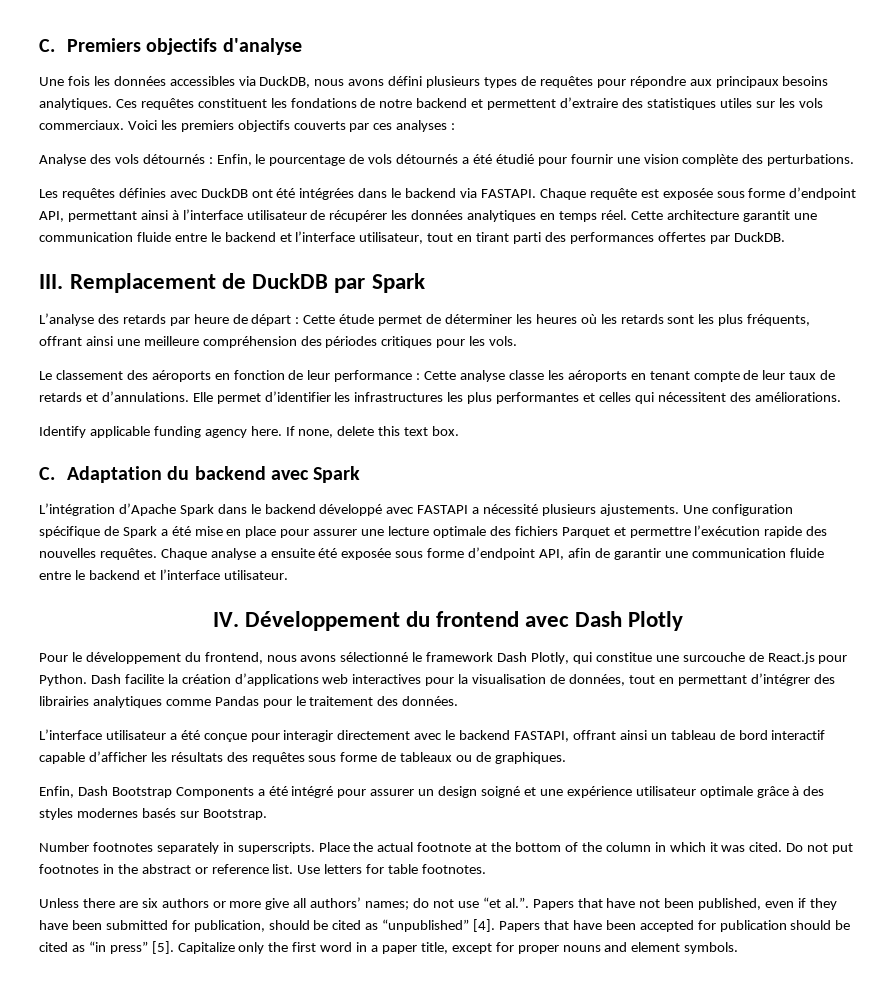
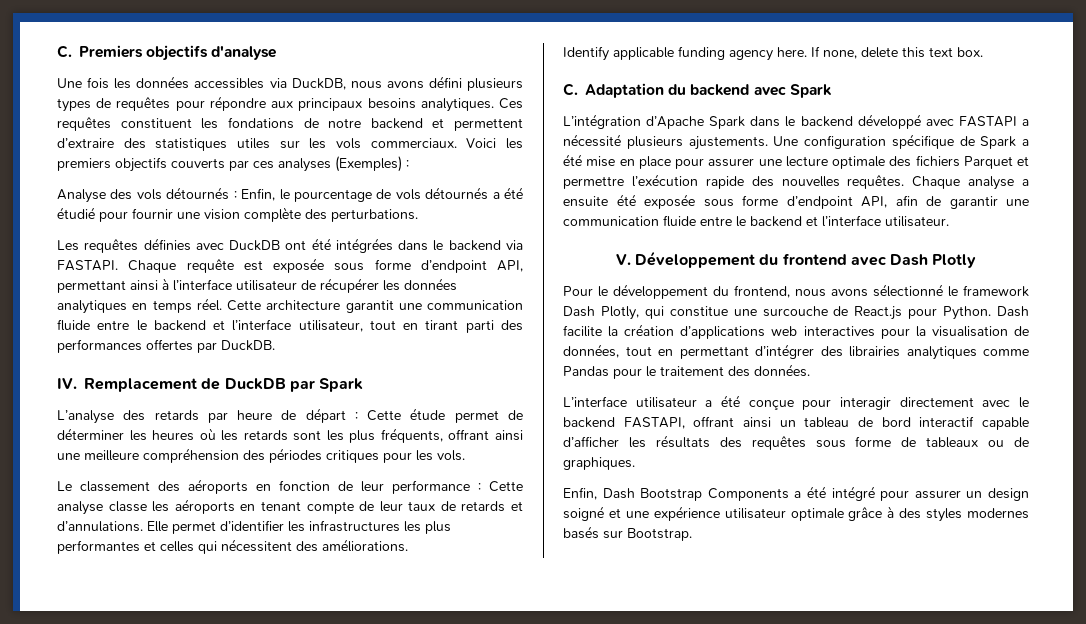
(448, 126) none -> [335,156,402,172] (Exemples)
[39,274,63,289] III. -> [57,378,77,389] IV.
[212,612,239,627] IV. -> [615,254,631,265] V.
[39,842,854,854] [39,864,487,874] [39,897,837,910] [39,919,851,932] [39,941,739,954] // Number footnotes separately in superscripts. Place the actual footnote at the bottom of the column in which it was cited. Do not put footnotes in the abstract or reference list. Use letters for table footnotes. // Unless there are six authors or more give all authors’ names; do not use “et al.”. Papers that have not been published, even if they have been submitted for publication, should be cited as “unpublished” [4]. Papers that have been accepted for publication should be cited as “in press” [5]. Capitalize only the first word in a paper title, except for proper nouns and element symbols. -> (692, 534) none

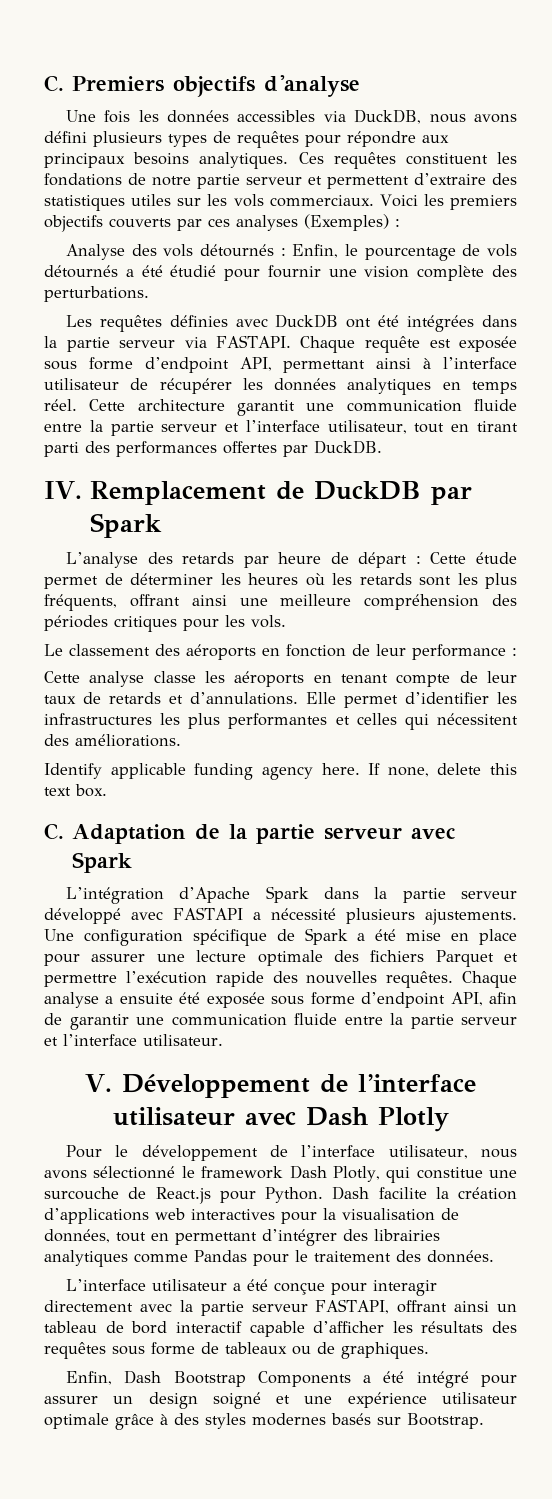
[370,118,423,129] backend -> [197,174,302,189] partie serveur
[433,240,501,251] le backend -> [44,336,176,352] la partie serveur
[136,320,206,331] le backend -> [89,420,218,436] la partie serveur
(481, 487) none -> (517, 652) //
[668,84,750,96] du backend -> [195,824,403,844] de la partie serveur
[785,116,853,127] le backend -> [374,887,517,903] la partie serveur
[736,216,802,227] le backend -> [390,1013,517,1029] la partie serveur
[759,253,847,266] du frontend -> [319,1074,476,1093] [112,1107,235,1126] de l’interface utilisateur
[713,285,790,298] du frontend, -> [269,1145,468,1159] de l’interface utilisateur,
[1019,397,1029,408] [563,417,615,428] le backend -> [179,1300,308,1316] la partie serveur

